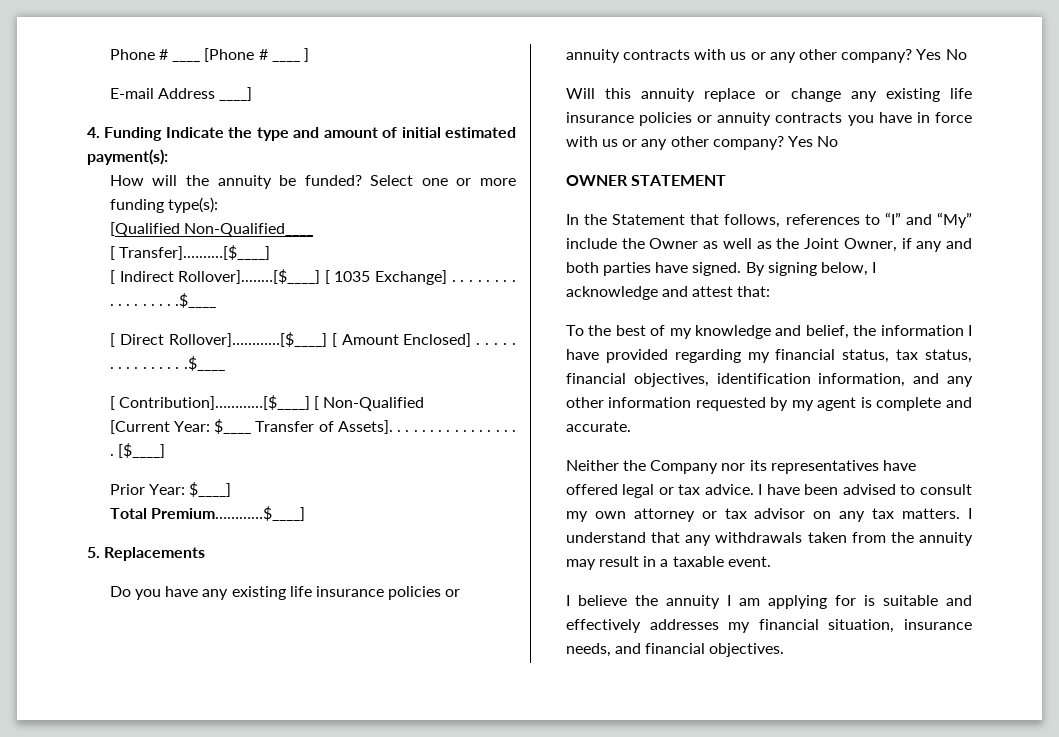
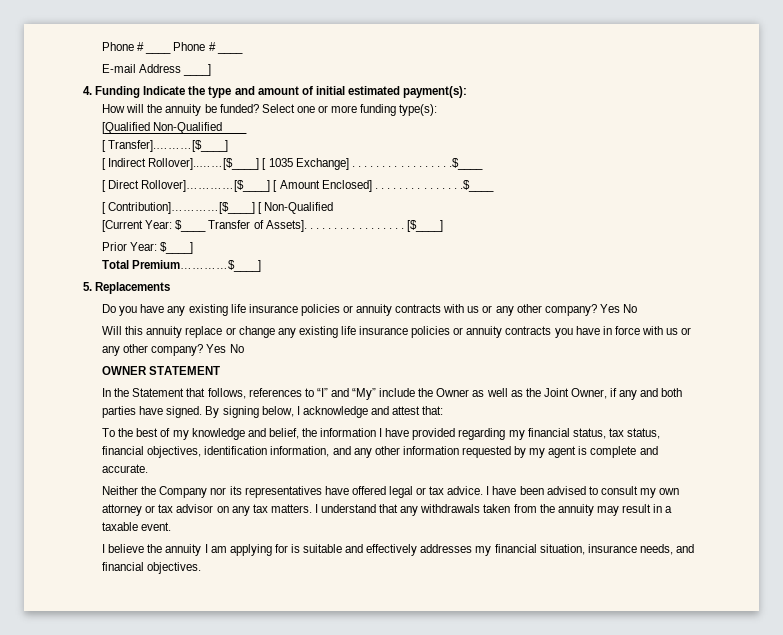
[109,49,169,60] [172,48,268,62] [271,48,309,62] Phone # ____ [Phone # ____ ] -> [102,42,145,51] [145,51,172,54] [173,42,216,51] [216,51,243,54] Phone # ____ Phone # ____

